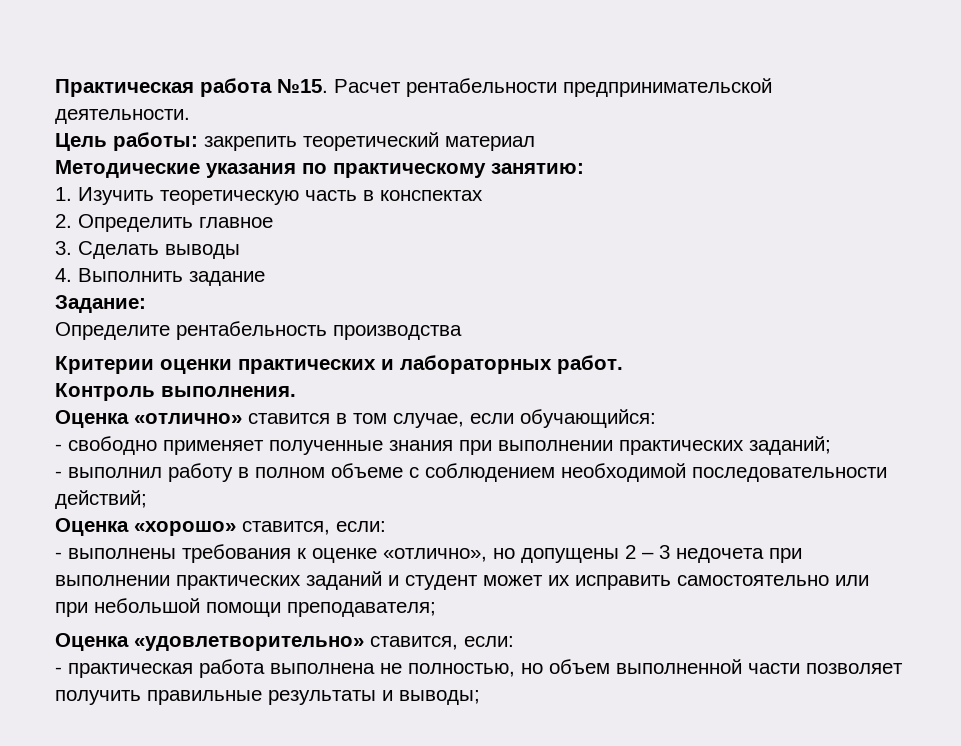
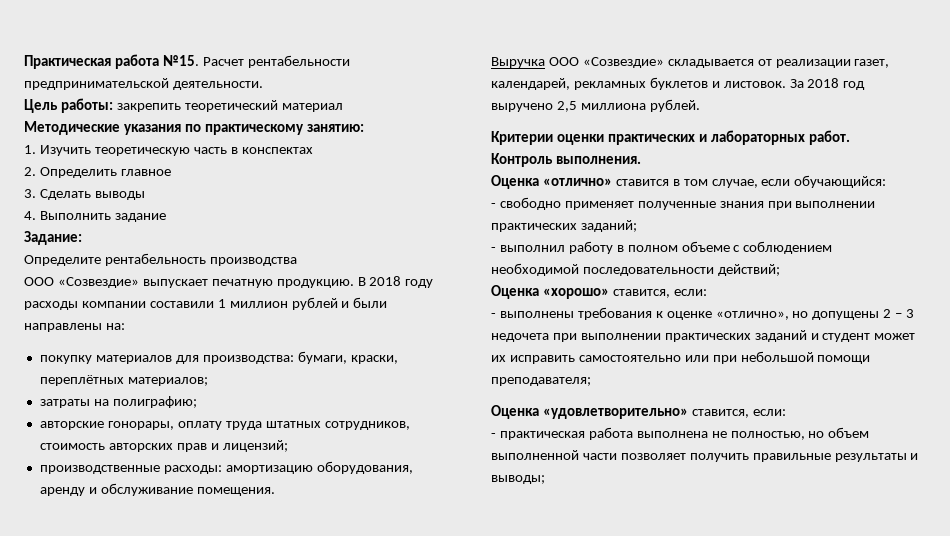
(462, 332) none -> [24,276,434,288] [24,297,388,310] [24,323,125,332] [39,351,398,364] [39,375,208,386] [39,396,197,408] [39,421,410,430] [39,440,288,452] [39,461,413,474] [39,483,275,496] [491,57,890,68] [491,77,866,90] [491,99,700,112] // ООО «Созвездие» выпускает печатную продукцию. В 2018 году расходы компании составили 1 миллион рублей и были направлены на: // покупку материалов для производства: бумаги, краски, переплётных материалов; // затраты на полиграфию; // авторские гонорары, оплату труда штатных сотрудников, стоимость авторских прав и лицензий; // производственные расходы: амортизацию оборудования, аренду и обслуживание помещения. // Выручка ООО «Созвездие» складывается от реализации газет, календарей, рекламных буклетов и листовок. За 2018 год выручено 2,5 миллиона рублей.

